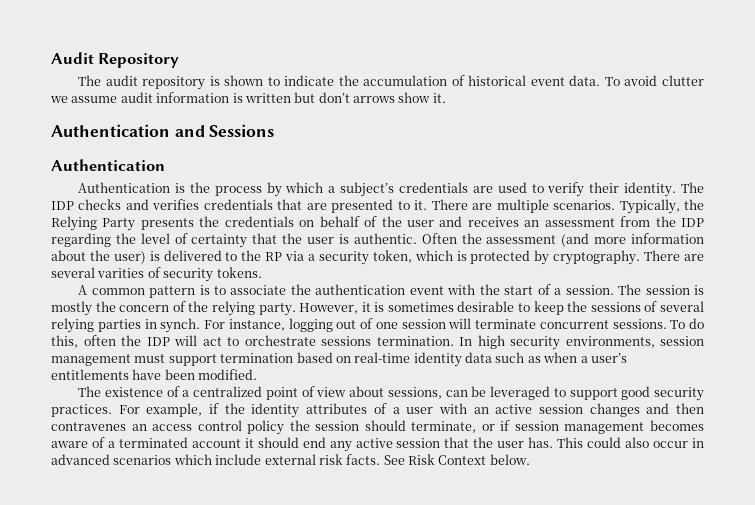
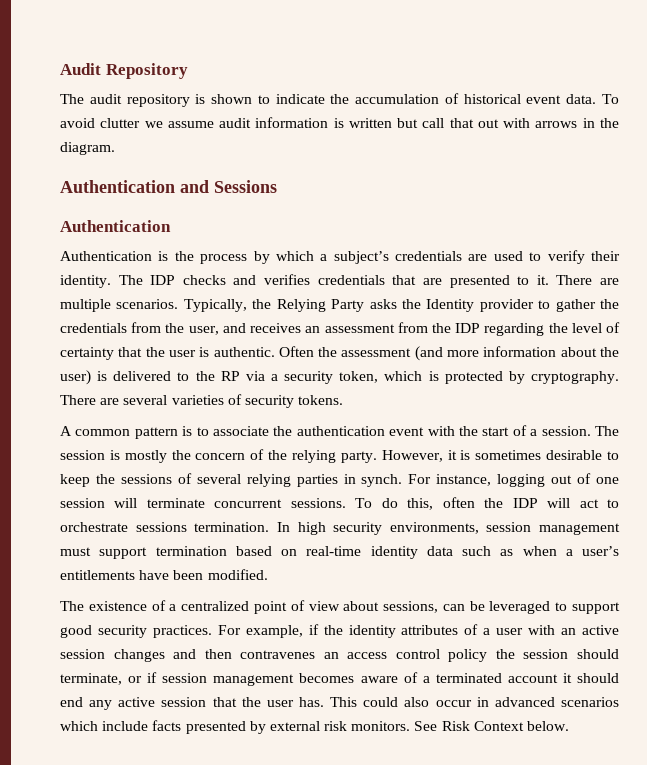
[318,92,446,103] don’t arrows show it. -> [422,118,619,128] [60,142,115,155] call that out with arrows in the diagram.
[140,216,434,230] presents the credentials on behalf of the user -> [369,299,620,312] [60,322,219,335] asks the Identity provider to gather the credentials from the user,
[97,268,145,278] varities -> [171,395,224,405] varieties
(262, 459) none -> [152,720,266,734] facts presented by
[346,454,381,465] facts. -> [351,721,411,731] monitors.

